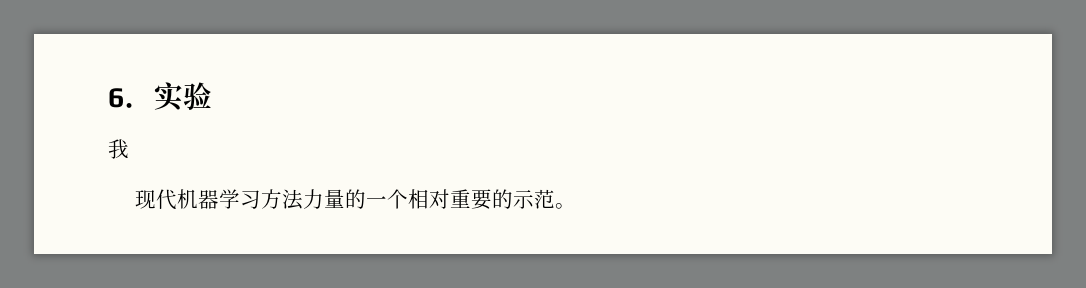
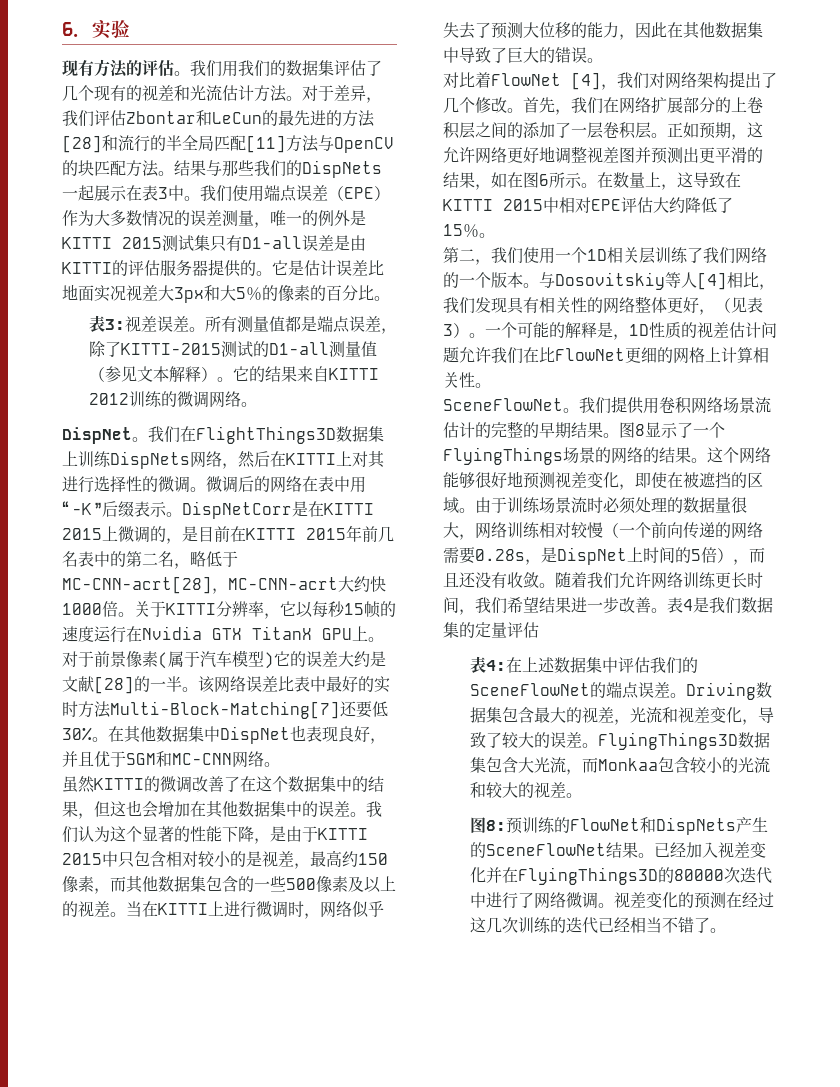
[108,139,129,159] [134,189,555,210] // 我 // 现代机器学习方法力量的一个相对重要的示范 -> [62,59,382,78] [62,85,382,103] [62,110,375,127] [62,135,394,153] [62,160,382,178] [62,185,390,202] [62,210,366,228] [62,235,366,252] [62,259,384,277] [62,284,390,303] [88,315,397,334] [88,341,377,357] [88,366,379,382] [88,391,257,408] [62,426,384,444] [62,451,385,469] [62,476,366,493] [62,501,374,519] [62,525,394,544] [62,551,238,569] [62,576,386,594] [62,601,396,619] [62,626,384,643] [62,650,386,669] [62,676,390,694] [62,701,388,719] [62,725,386,744] [62,751,280,768] [62,776,384,793] [62,800,382,819] [62,826,368,844] [62,850,388,869] [62,876,396,894] [62,901,384,919] [443,22,763,40] [443,47,603,63] [443,71,777,90] [443,97,763,115] [443,122,763,140] [443,146,763,164] [443,172,741,190] [443,197,733,213] [443,224,495,238] [443,247,767,265] [443,272,775,290] [443,296,763,315] [443,322,777,340] [443,347,769,364] [443,372,491,388] [443,396,771,414] [443,421,725,438] [443,447,771,465] [443,471,763,490] [443,497,747,514] [443,522,763,540] [443,547,765,565] [443,572,763,589] [443,596,773,615] [443,622,539,638] [469,656,698,674] [469,682,772,700] [469,707,774,725] [469,732,770,750] [469,757,770,775] [469,782,582,798] [469,817,768,835] [469,842,766,858] [469,867,772,885] [469,892,774,909] [469,917,710,934] // 现有方法的评估。我们用我们的数据集评估了几个现有的视差和光流估计方法。对于差异，我们评估Zbontar和LeCun的最先进的方法[28]和流行的半全局匹配[11]方法与OpenCV的块匹配方法。结果与那些我们的DispNets一起展示在表3中。我们使用端点误差（EPE）作为大多数情况的误差测量，唯一的例外是KITTI 2015测试集只有D1-all误差是由KITTI的评估服务器提供的。它是估计误差比地面实况视差大3px和大5％的像素的百分比。 // 表3:视差误差。所有测量值都是端点误差，除了KITTI-2015测试的D1-all测量值（参见文本解释）。它的结果来自KITTI 2012训练的微调网络。 // DispNet。我们在FlightThings3D数据集上训练DispNets网络，然后在KITTI上对其进行选择性的微调。微调后的网络在表中用“-K”后缀表示。DispNetCorr是在KITTI 2015上微调的，是目前在KITTI 2015年前几名表中的第二名，略低于MC-CNN-acrt[28]，MC-CNN-acrt大约快1000倍。关于KITTI分辨率，它以每秒15帧的速度运行在Nvidia GTX TitanX GPU上。对于前景像素(属于汽车模型)它的误差大约是文献[28]的一半。该网络误差比表中最好的实时方法Multi-Block-Matching[7]还要低30%。在其他数据集中DispNet也表现良好，并且优于SGM和MC-CNN网络。 // 虽然KITTI的微调改善了在这个数据集中的结果，但这也会增加在其他数据集中的误差。我们认为这个显著的性能下降，是由于KITTI 2015中只包含相对较小的是视差，最高约150像素，而其他数据集包含的一些500像素及以上的视差。当在KITTI上进行微调时，网络似乎失去了预测大位移的能力，因此在其他数据集中导致了巨大的错误。 // 对比着FlowNet [4]，我们对网络架构提出了几个修改。首先，我们在网络扩展部分的上卷积层之间的添加了一层卷积层。正如预期，这允许网络更好地调整视差图并预测出更平滑的结果，如在图6所示。在数量上，这导致在KITTI 2015中相对EPE评估大约降低了15％。 // 第二，我们使用一个1D相关层训练了我们网络的一个版本。与Dosovitskiy等人[4]相比，我们发现具有相关性的网络整体更好，（见表3）。一个可能的解释是，1D性质的视差估计问题允许我们在比FlowNet更细的网格上计算相关性。 // SceneFlowNet。我们提供用卷积网络场景流估计的完整的早期结果。图8显示了一个FlyingThings场景的网络的结果。这个网络能够很好地预测视差变化，即使在被遮挡的区域。由于训练场景流时必须处理的数据量很大，网络训练相对较慢（一个前向传递的网络需要0.28s，是DispNet上时间的5倍），而且还没有收敛。随着我们允许网络训练更长时间，我们希望结果进一步改善。表4是我们数据集的定量评估 // 表4:在上述数据集中评估我们的SceneFlowNet的端点误差。Driving数据集包含最大的视差，光流和视差变化，导致了较大的误差。FlyingThings3D数据集包含大光流，而Monkaa包含较小的光流和较大的视差。 // 图8:预训练的FlowNet和DispNets产生的SceneFlowNet结果。已经加入视差变化并在FlyingThings3D的80000次迭代中进行了网络微调。视差变化的预测在经过这几次训练的迭代已经相当不错了

